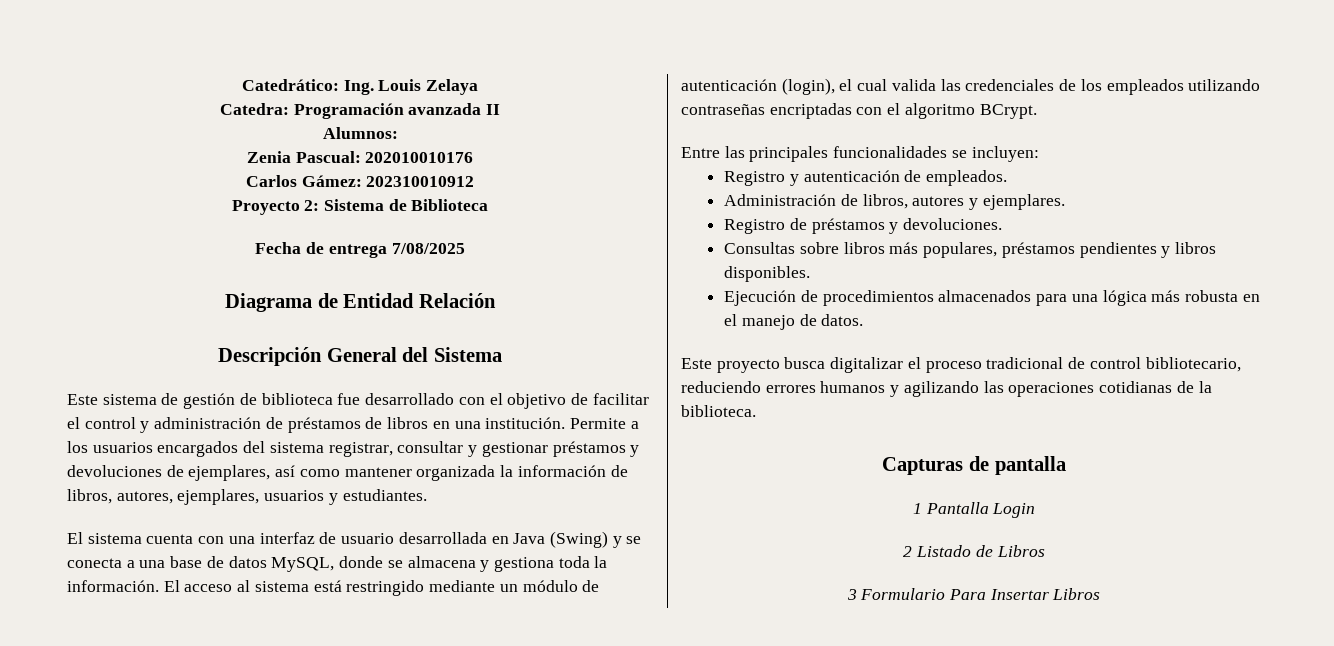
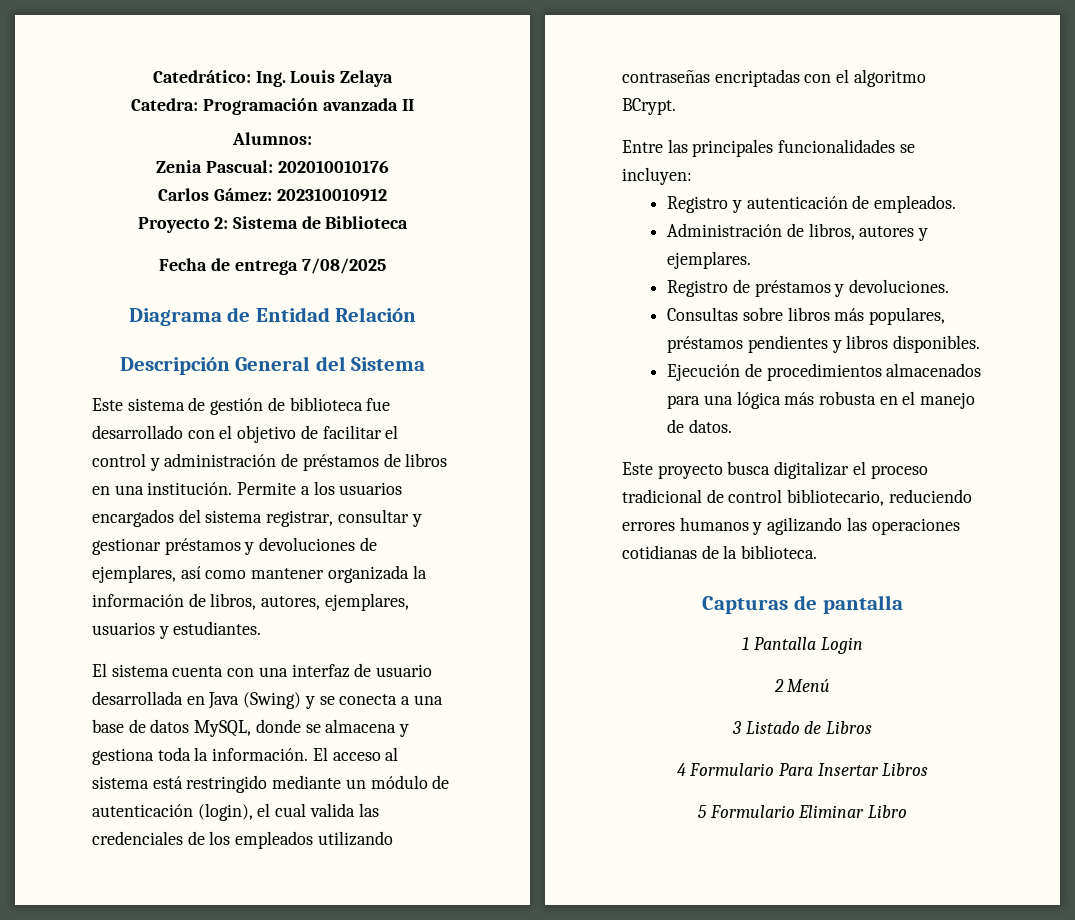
(913, 551) none -> [787,679,831,692] [731,721,742,734] Menú // 3
[846,589,857,600] 3 -> [676,763,686,776] 4
(1101, 594) none -> [697,805,908,818] // 5 Formulario Eliminar Libro

